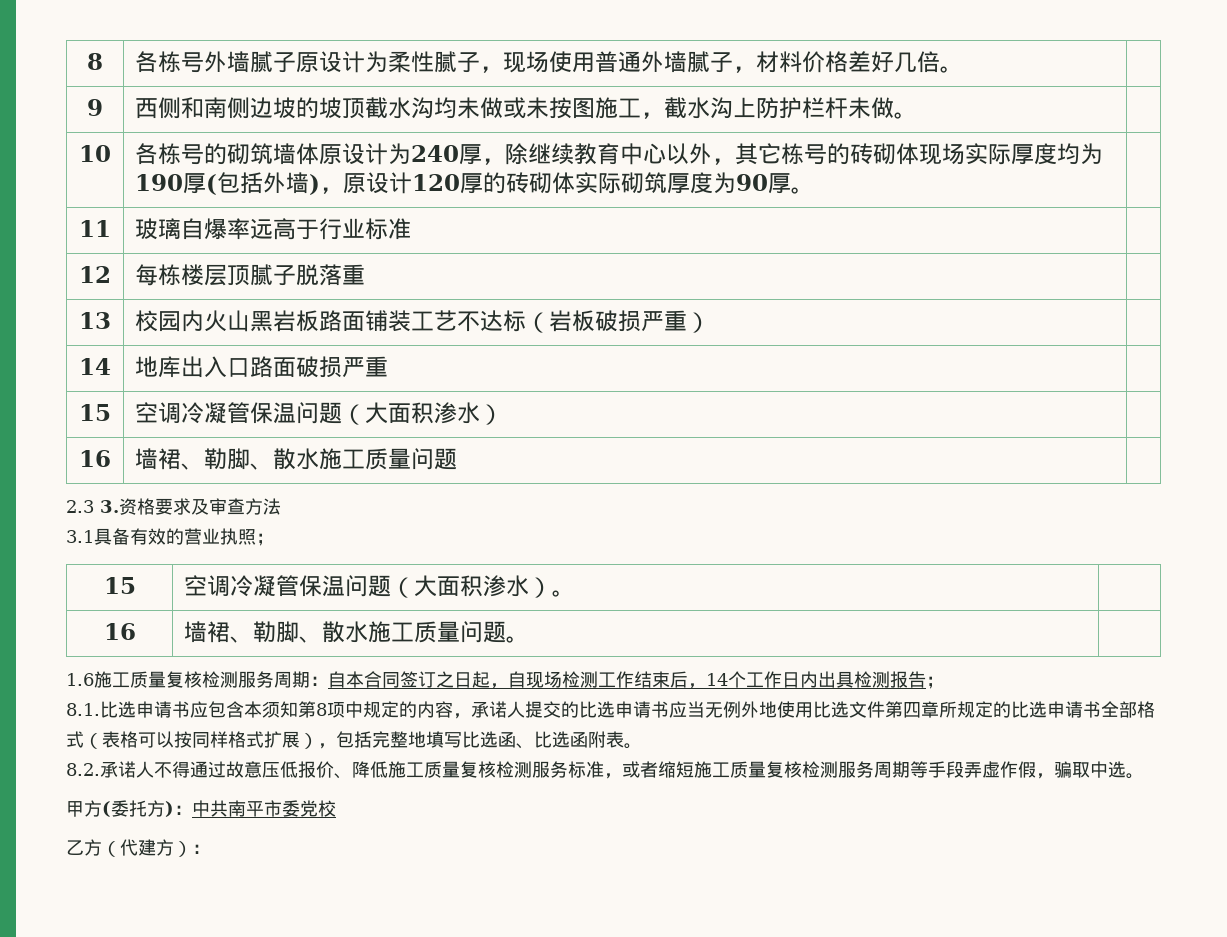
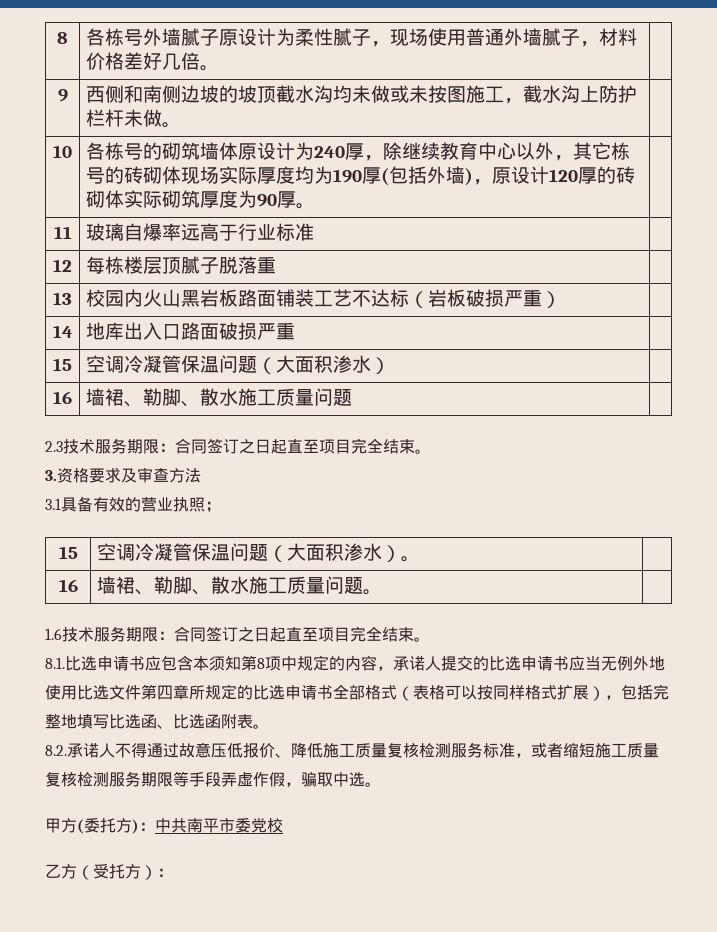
(94, 506) none -> [63,438,431,454] 技术服务期限：合同签订之日起直至项目完全结束。 //
[94,671,944,689] 施工质量复核检测服务周期：自本合同签订之日起，自现场检测工作结束后，14个工作日内出具检测报告； -> [62,626,430,642] 技术服务期限：合同签订之日起直至项目完全结束。
[874,761,910,778] 周期 -> [141,772,173,787] 期限
[120,839,156,856] 代建 -> [93,864,125,879] 受托

